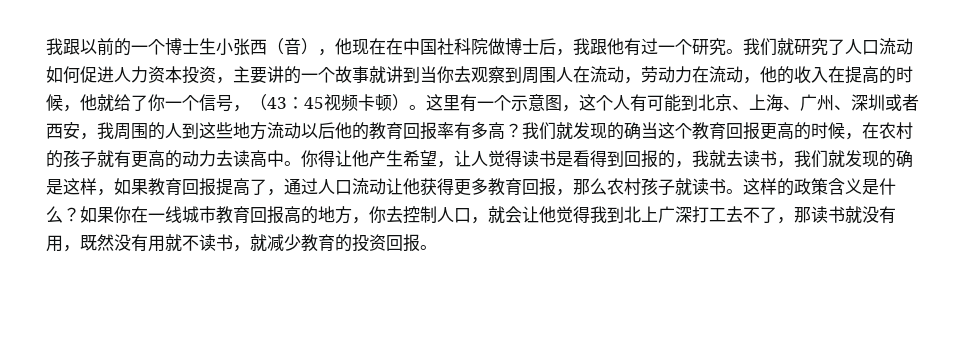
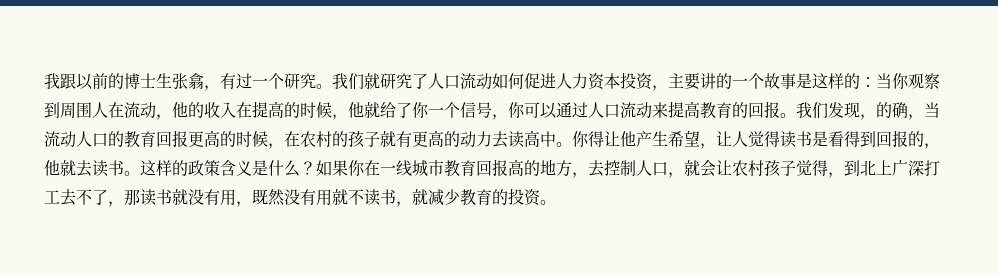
[131,38,624,56] 一个博士生小张西（音），他现在在中国社科院做博士后，我跟他 -> [124,73,220,91] 博士生张翕，
[369,66,471,83] 就讲到当你去 -> [796,73,909,89] 是这样的：当你
[641,66,760,84] 劳动力在流动， -> (172, 117) none
[250,94,919,112] [46,122,692,140] （43：45视频卡顿）。这里有一个示意图，这个人有可能到北京、上海、广州、深圳或者西安，我周围的人到这些地方流动以后他的教育回报率有多高？我们就发现的确当这个 -> [508,101,940,120] [44,131,124,148] 你可以通过人口流动来提高教育的回报。我们发现，的确，当流动人口的
[692,150,709,167] 我 -> [44,160,60,176] 他
[777,150,913,168] [46,178,726,196] ，我们就发现的确是这样，如果教育回报提高了，通过人口流动让他获得更多教育回报，那么农村孩子就读书 -> (124, 168) none
[369,206,386,223] 你 -> (588, 175) none
[539,206,607,223] 他觉得我 -> [732,160,844,178] 农村孩子觉得，
[386,234,420,252] 回报 -> (541, 197) none

